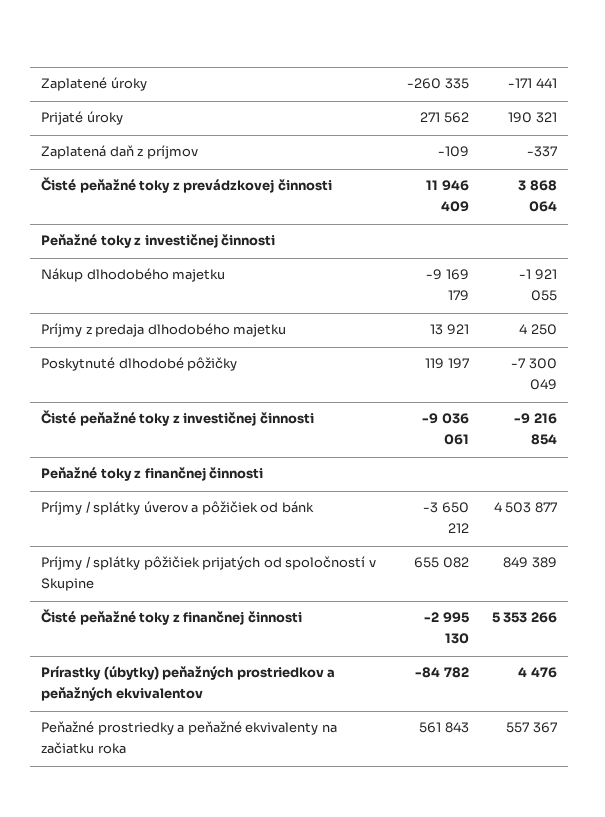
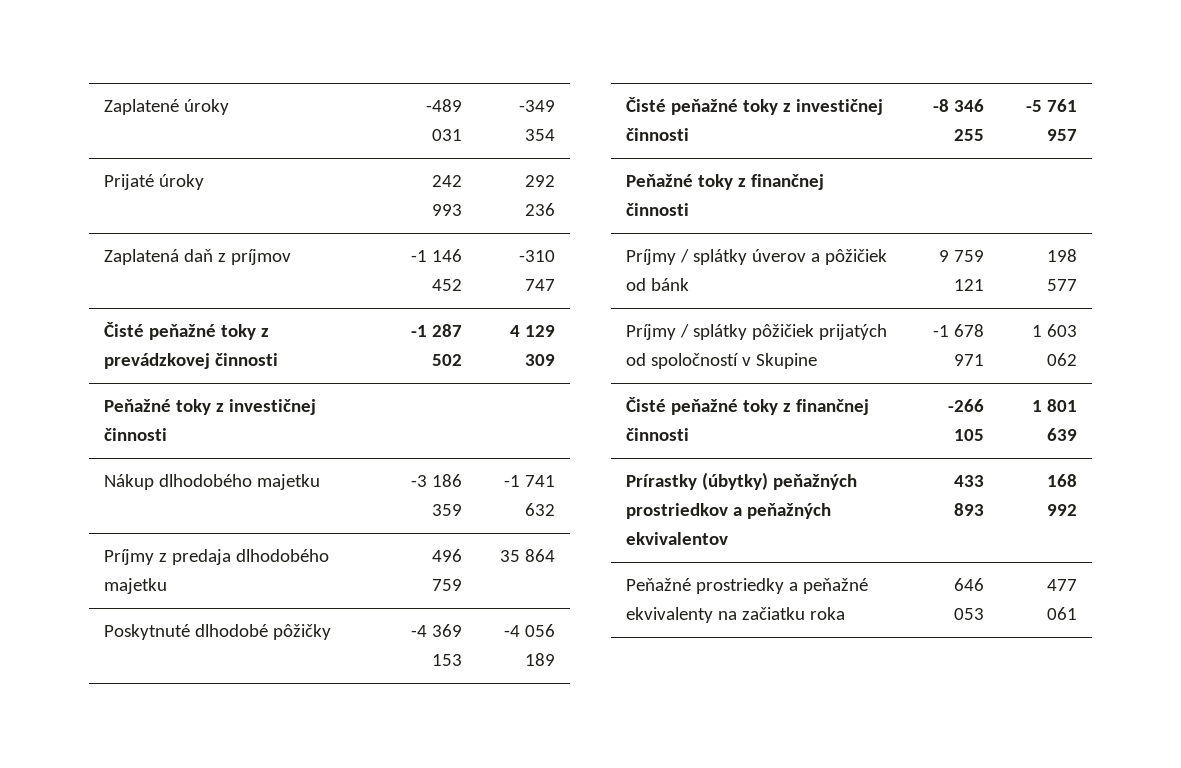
[407,78,469,89] [508,78,557,88] [41,111,123,125] [420,112,469,123] [508,112,557,123] -260 335 | -171 441 // Prijaté úroky | 271 562 | 190 321 -> [426,99,463,112] [432,129,463,141] [519,100,556,112] [525,129,556,141] [103,174,204,190] [432,175,463,187] [432,204,463,216] [525,175,556,187] [525,203,556,216] -489 031 | -349 354 // Prijaté úroky | 242 993 | 292 236
[437,146,469,157] [526,146,557,157] -109 | -337 -> [411,249,463,262] [432,279,463,291] [519,250,556,262] [525,279,556,291] -1 146 452 | -310 747
[426,180,469,191] [440,201,469,212] [518,180,557,191] [528,201,557,212] 11 946 409 | 3 868 064 -> [411,324,463,337] [432,354,463,366] [510,325,556,337] [525,354,556,366] -1 287 502 | 4 129 309
[426,269,469,280] [447,290,469,301] [519,269,557,280] [530,290,557,301] -9 169 179 | -1 921 055 -> [411,474,463,487] [432,504,463,516] [504,475,556,487] [525,503,556,516] -3 186 359 | -1 741 632
[430,324,469,335] [519,324,557,335] 13 921 | 4 250 -> [432,549,463,562] [432,579,463,591] [500,549,556,562] 496 759 | 35 864
[425,358,469,369] [511,358,557,369] [529,379,557,390] 119 197 | -7 300 049 -> [411,624,463,637] [432,654,463,666] [504,624,556,637] [525,653,556,666] -4 369 153 | -4 056 189
[422,413,469,424] [443,434,469,445] [514,413,557,424] [530,434,557,445] -9 036 061 | -9 216 854 -> [933,99,985,112] [954,129,985,141] [1026,99,1078,112] [1047,129,1078,141] -8 346 255 | -5 761 957
[423,502,469,513] [447,523,469,533] [493,502,557,513] -3 650 212 | 4 503 877 -> [939,250,985,262] [954,279,985,291] [1047,249,1078,262] [1047,279,1078,291] 9 759 121 | 198 577
[414,557,469,568] [503,557,557,568] 655 082 | 849 389 -> [933,324,985,337] [954,354,985,366] [1032,324,1078,337] [1047,353,1078,366] -1 678 971 | 1 603 062
[424,612,469,623] [444,633,469,644] [491,612,557,623] -2 995 130 | 5 353 266 -> [948,399,985,412] [954,429,985,441] [1032,399,1078,412] [1047,428,1078,441] -266 105 | 1 801 639
[415,667,469,678] [518,667,557,678] -84 782 | 4 476 -> [954,475,985,487] [954,503,985,516] [1047,474,1078,487] [1047,504,1078,516] 433 893 | 168 992
[419,722,469,733] [506,722,557,733] 561 843 | 557 367 -> [954,578,985,591] [954,608,985,620] [1047,579,1078,591] [1047,607,1078,620] 646 053 | 477 061

